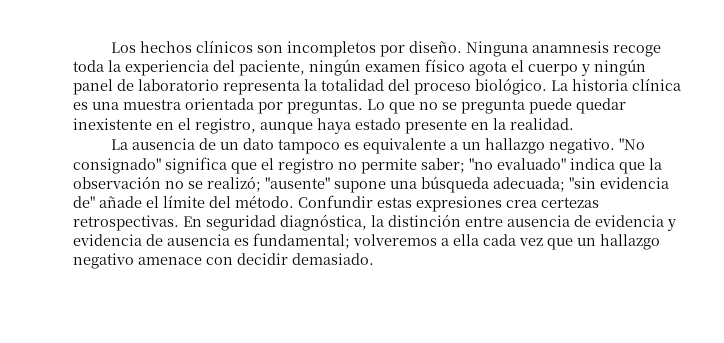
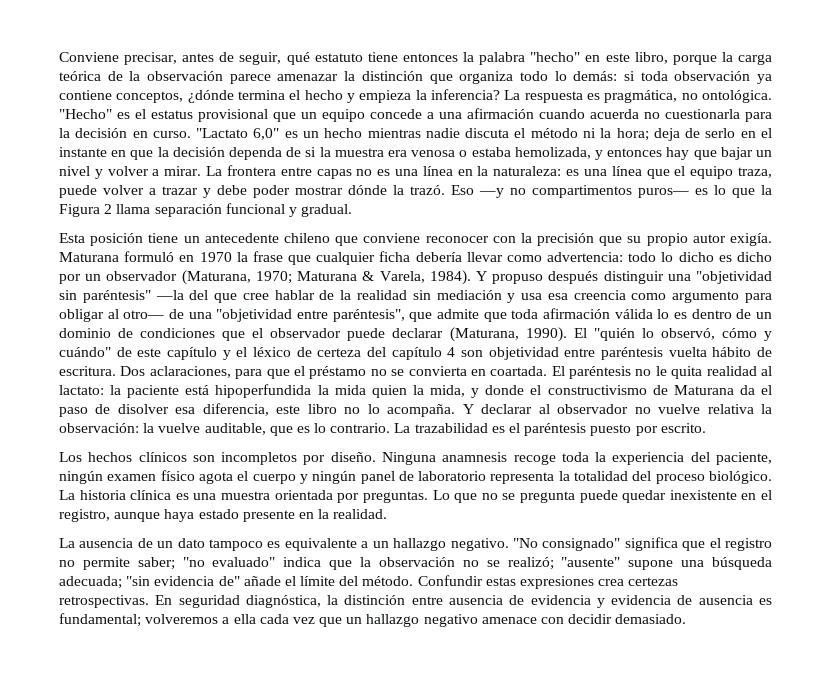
(110, 47) none -> [59,52,773,65] [59,71,772,84] [59,89,773,103] [59,108,772,122] [59,128,773,141] [59,147,773,160] [59,165,773,179] [59,185,772,198] [59,203,353,217] [59,233,772,246] [59,251,772,265] [59,270,772,285] [59,290,773,303] [59,308,772,322] [59,327,773,342] [59,347,772,360] [59,366,773,379] [59,384,773,398] [59,403,773,417] [59,423,706,436] Conviene precisar, antes de seguir, qué estatuto tiene entonces la palabra "hecho" en este libro, porque la carga teórica de la observación parece amenazar la distinción que organiza todo lo demás: si toda observación ya contiene conceptos, ¿dónde termina el hecho y empieza la inferencia? La respuesta es pragmática, no ontológica. "Hecho" es el estatus provisional que un equipo concede a una afirmación cuando acuerda no cuestionarla para la decisión en curso. "Lactato 6,0" es un hecho mientras nadie discuta el método ni la hora; deja de serlo en el instante en que la decisión dependa de si la muestra era venosa o estaba hemolizada, y entonces hay que bajar un nivel y volver a mirar. La frontera entre capas no es una línea en la naturaleza: es una línea que el equipo traza, puede volver a trazar y debe poder mostrar dónde la trazó. Eso —y no compartimentos puros— es lo que la Figura 2 llama separación funcional y gradual. // Esta posición tiene un antecedente chileno que conviene reconocer con la precisión que su propio autor exigía. Maturana formuló en 1970 la frase que cualquier ficha debería llevar como advertencia: todo lo dicho es dicho por un observador (Maturana, 1970; Maturana & Varela, 1984). Y propuso después distinguir una "objetividad sin paréntesis" —la del que cree hablar de la realidad sin mediación y usa esa creencia como argumento para obligar al otro— de una "objetividad entre paréntesis", que admite que toda afirmación válida lo es dentro de un dominio de condiciones que el observador puede declarar (Maturana, 1990). El "quién lo observó, cómo y cuándo" de este capítulo y el léxico de certeza del capítulo 4 son objetividad entre paréntesis vuelta hábito de escritura. Dos aclaraciones, para que el préstamo no se convierta en coartada. El paréntesis no le quita realidad al lactato: la paciente está hipoperfundida la mida quien la mida, y donde el constructivismo de Maturana da el paso de disolver esa diferencia, este libro no lo acompaña. Y declarar al observador no vuelve relativa la observación: la vuelve auditable, que es lo contrario. La trazabilidad es el paréntesis puesto por escrito. //

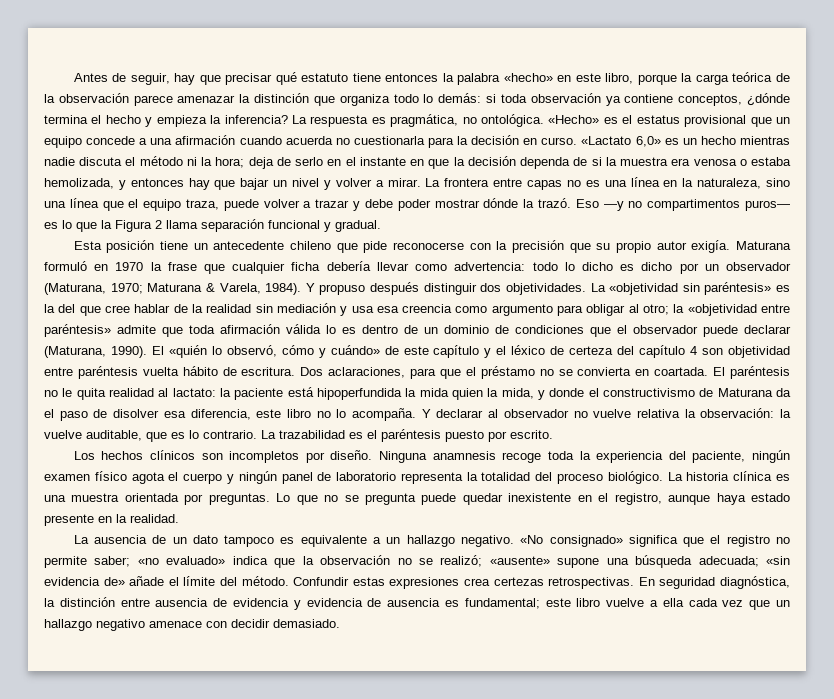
[59,52,282,65] Conviene precisar, antes de seguir, -> [73,73,273,85] Antes de seguir, hay que precisar
[530,52,581,62] "hecho" -> [503,73,553,82] «hecho»
[59,109,112,119] "Hecho" -> [548,115,600,124] «Hecho»
[196,128,280,140] "Lactato 6,0" -> [581,136,661,147] «Lactato 6,0»
[493,166,580,176] naturaleza: es -> [697,178,790,189] naturaleza, sino
[363,233,489,243] conviene reconocer -> [363,241,465,253] pide reconocerse
[667,271,772,284] [59,290,184,303] una "objetividad sin paréntesis" —la -> [480,282,790,295] [44,304,55,313] dos objetividades. La «objetividad sin paréntesis» es la
[123,309,433,322] otro— de una "objetividad entre paréntesis", que -> [643,304,791,316] [44,324,111,337] otro; la «objetividad entre paréntesis»
[593,328,635,341] "quién -> [168,345,207,358] «quién
[59,347,111,357] cuándo" -> [330,345,380,355] cuándo»
[512,538,621,551] "No consignado" -> [520,535,623,547] «No consignado»
[182,557,276,567] "no evaluado" -> [137,556,226,565] «no evaluado»
[561,557,621,567] "ausente" -> [489,556,550,565] «ausente»
[126,576,240,586] "sin evidencia de" -> [766,556,790,565] [44,577,125,586] «sin evidencia de»
[145,614,219,624] volveremos -> [545,598,645,607] este libro vuelve

